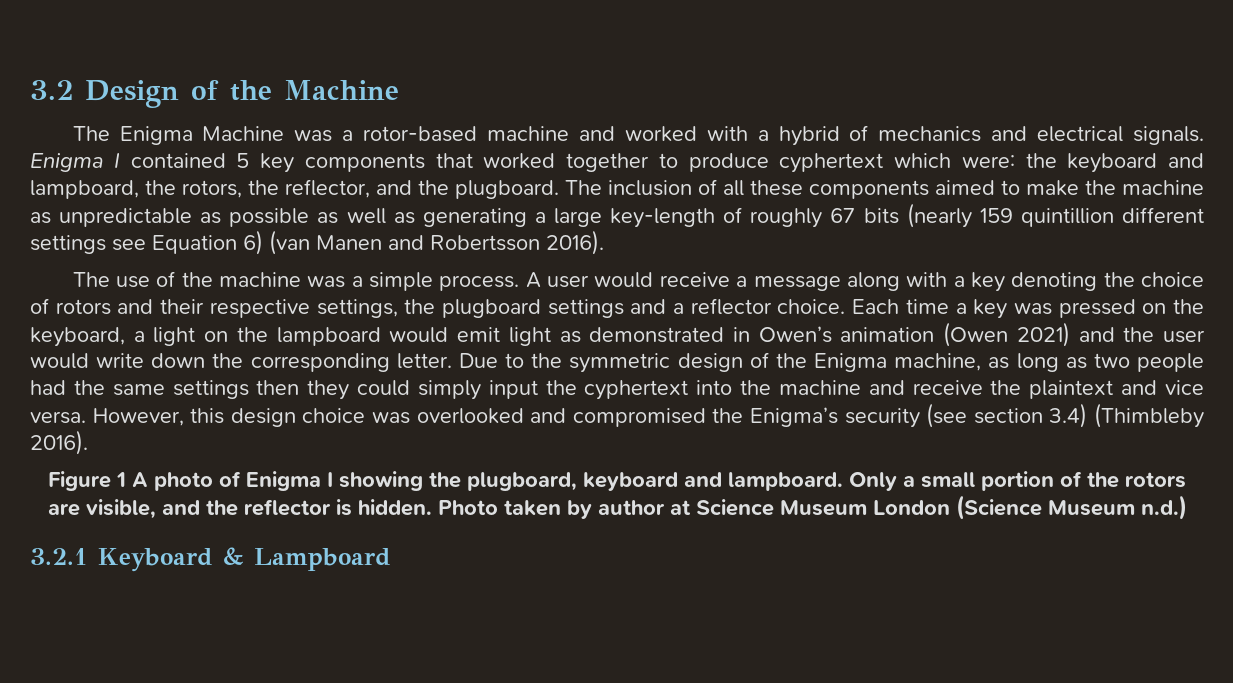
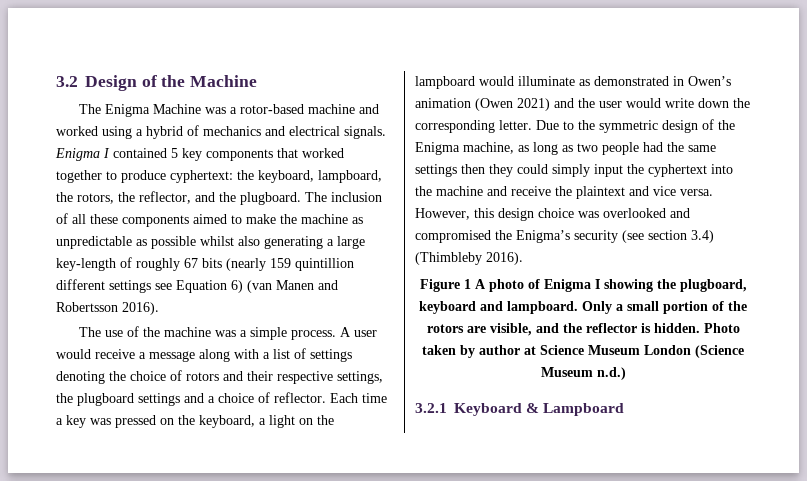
[706,126,748,141] with -> [102,126,132,139] using
[779,153,1204,173] cyphertext which were: the keyboard and -> [170,170,314,183] cyphertext: the keyboard,
[317,208,415,224] as well as -> [200,236,260,246] whilst also
[970,272,1005,292] key -> [273,348,352,362] list of settings
[690,298,846,315] reflector choice. -> [218,392,326,403] choice of reflector.
[457,327,551,346] emit light -> [518,76,575,86] illuminate

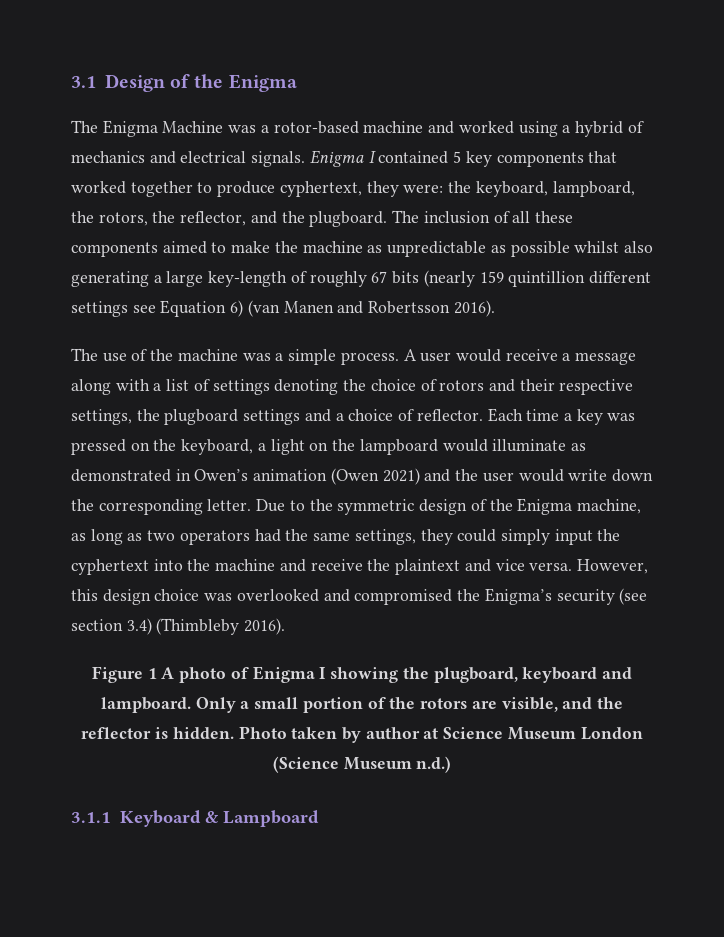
[56,76,78,87] 3.2 -> [71,76,96,88] 3.1
[190,75,258,87] Machine -> [228,74,297,92] Enigma
[170,170,233,183] cyphertext: -> [279,181,444,197] cyphertext, they were:
[602,142,639,155] people -> [179,530,250,545] operators
[415,164,485,177] settings then -> [354,529,416,545] settings,
[415,403,447,413] 3.2.1 -> [71,812,111,823] 3.1.1

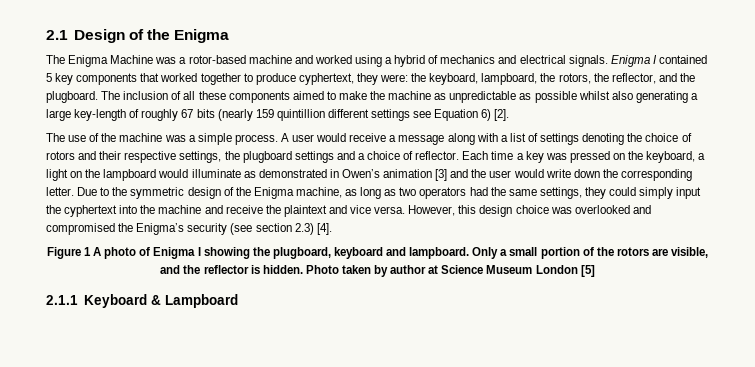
[71,76,96,88] 3.1 -> [46,30,68,40] 2.1
[247,300,495,317] (van Manen and Robertsson 2016). -> [494,109,510,121] [2].
[330,468,420,485] (Owen 2021) -> [435,169,448,181] [3]
[126,618,286,635] 3.4) (Thimbleby 2016). -> [294,223,332,235] 2.3) [4].
[272,756,452,773] [71,812,111,823] (Science Museum n.d.) // 3.1.1 -> [580,265,595,277] [46,295,78,305] [5] // 2.1.1

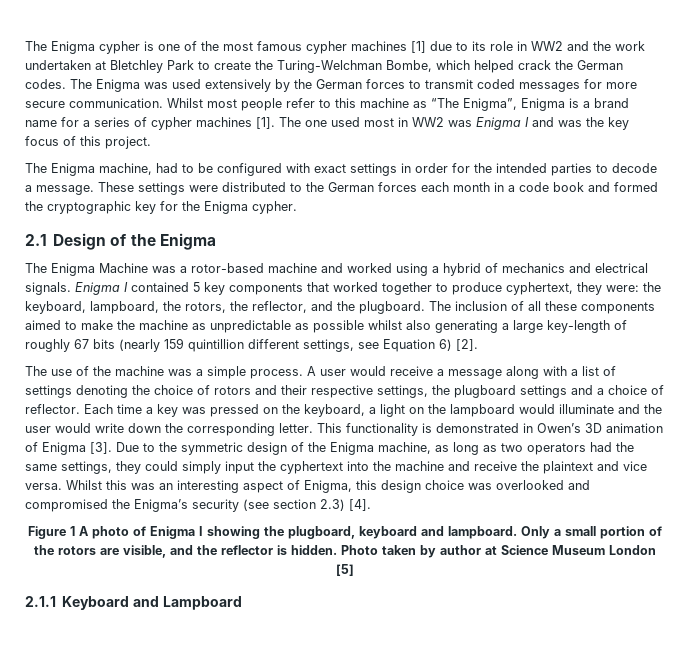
(46, 35) none -> [25,41,645,54] [25,60,623,73] [25,79,637,92] [25,98,629,111] [25,117,629,130] [25,136,151,149] [25,163,657,176] [25,182,658,195] [25,201,297,214] The Enigma cypher is one of the most famous cypher machines [1] due to its role in WW2 and the work undertaken at Bletchley Park to create the Turing-Welchman Bombe, which helped crack the German codes. The Enigma was used extensively by the German forces to transmit coded messages for more secure communication. Whilst most people refer to this machine as “The Enigma”, Enigma is a brand name for a series of cypher machines [1]. The one used most in WW2 was Enigma I and was the key focus of this project. // The Enigma machine, had to be configured with exact settings in order for the intended parties to decode a message. These settings were distributed to the German forces each month in a code book and formed the cryptographic key for the Enigma cypher. //
[371,109,411,121] settings -> [303,339,354,352] settings,
[243,169,448,181] as demonstrated in Owen’s animation [3] -> (614, 409) none
(74, 191) none -> [317,423,663,436] [25,442,112,455] This functionality is demonstrated in Owen’s 3D animation of Enigma [3].
[408,205,456,216] However, -> [66,480,352,493] Whilst this was an interesting aspect of Enigma,
[150,295,161,305] & -> [133,596,160,607] and

